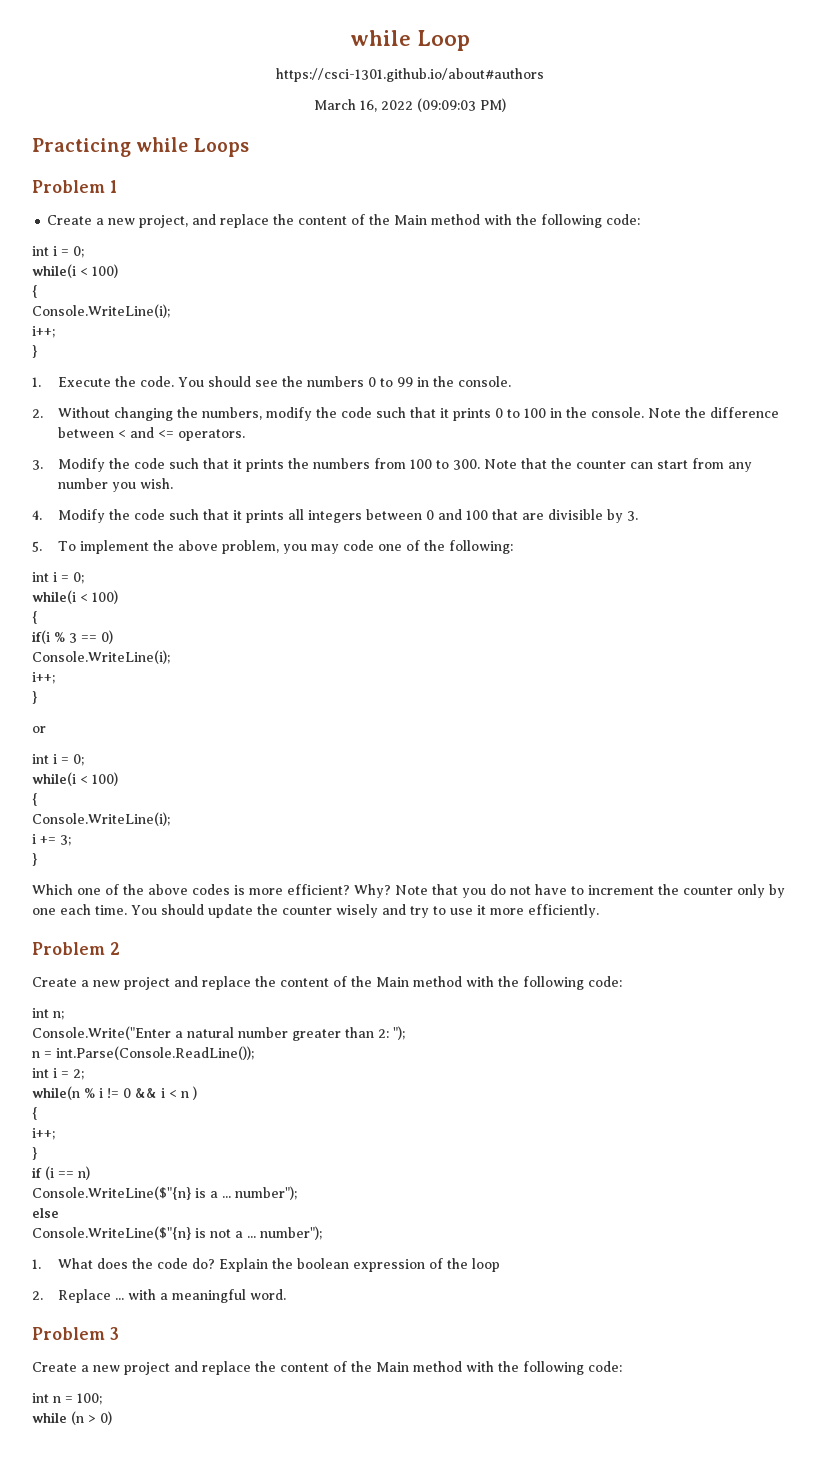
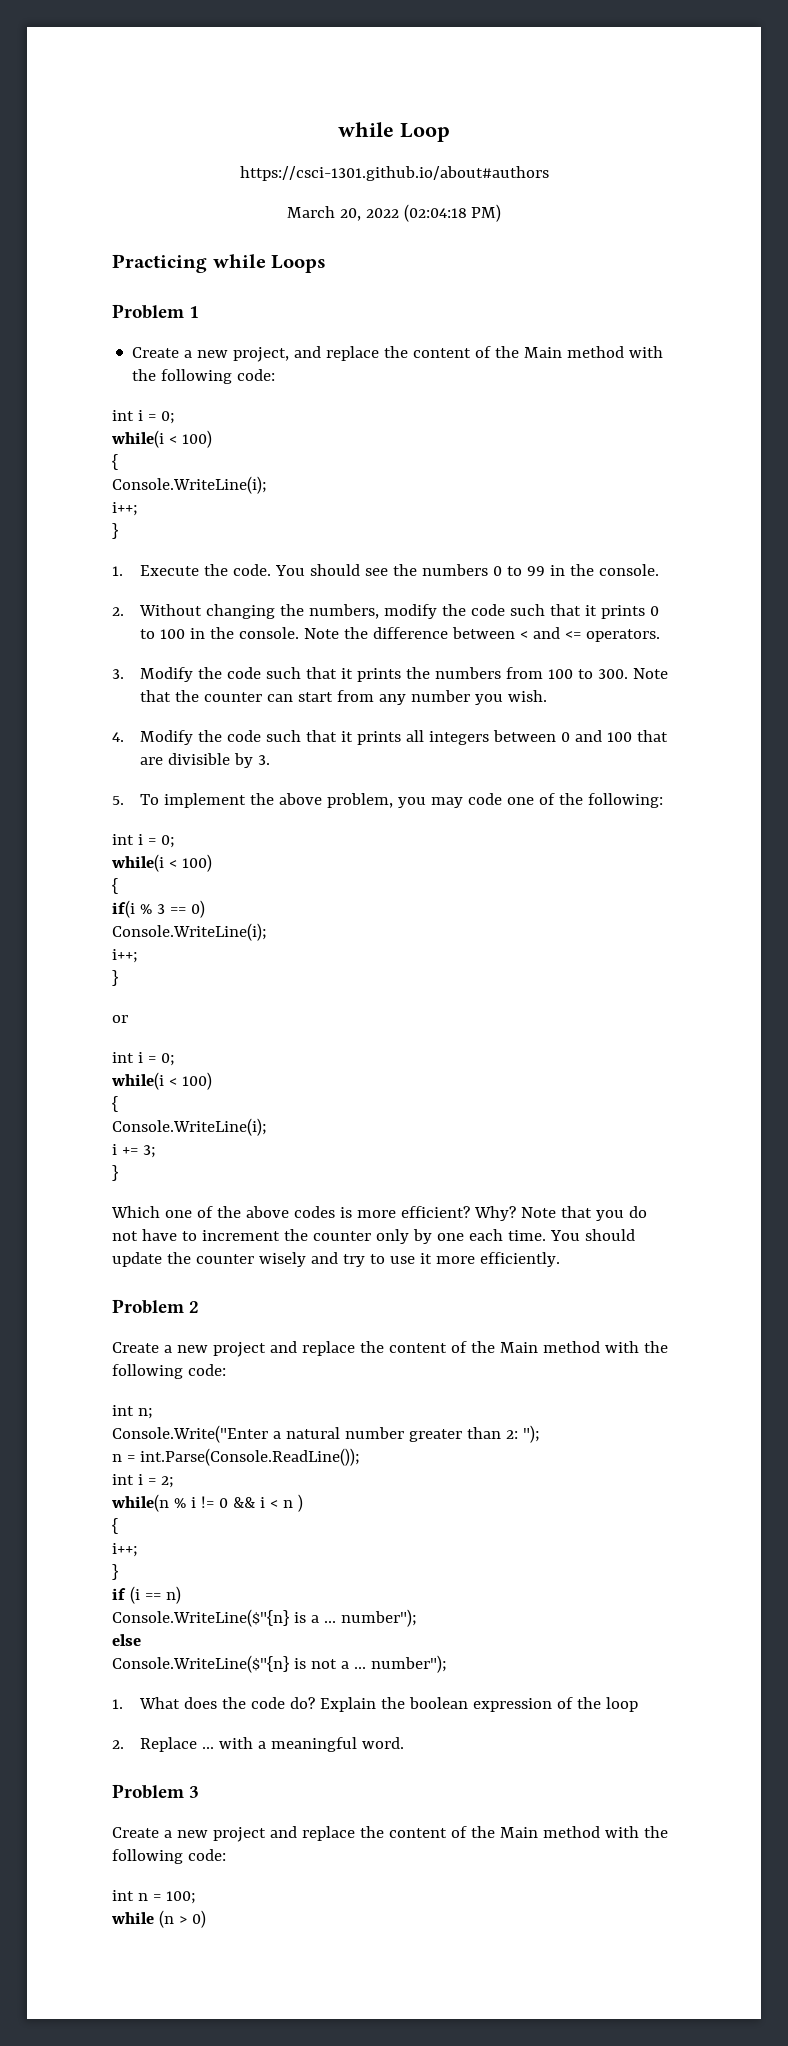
[360,98,476,112] 16, 2022 (09:09:03 -> [339,204,467,222] 20, 2022 (02:04:18

